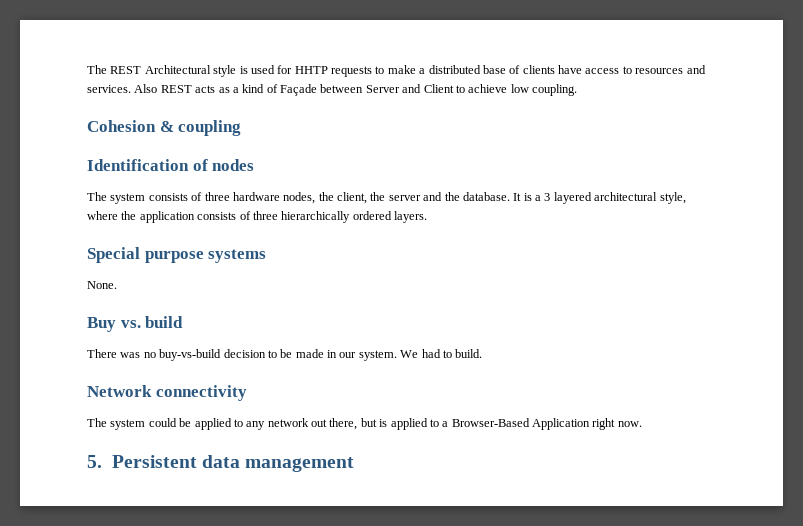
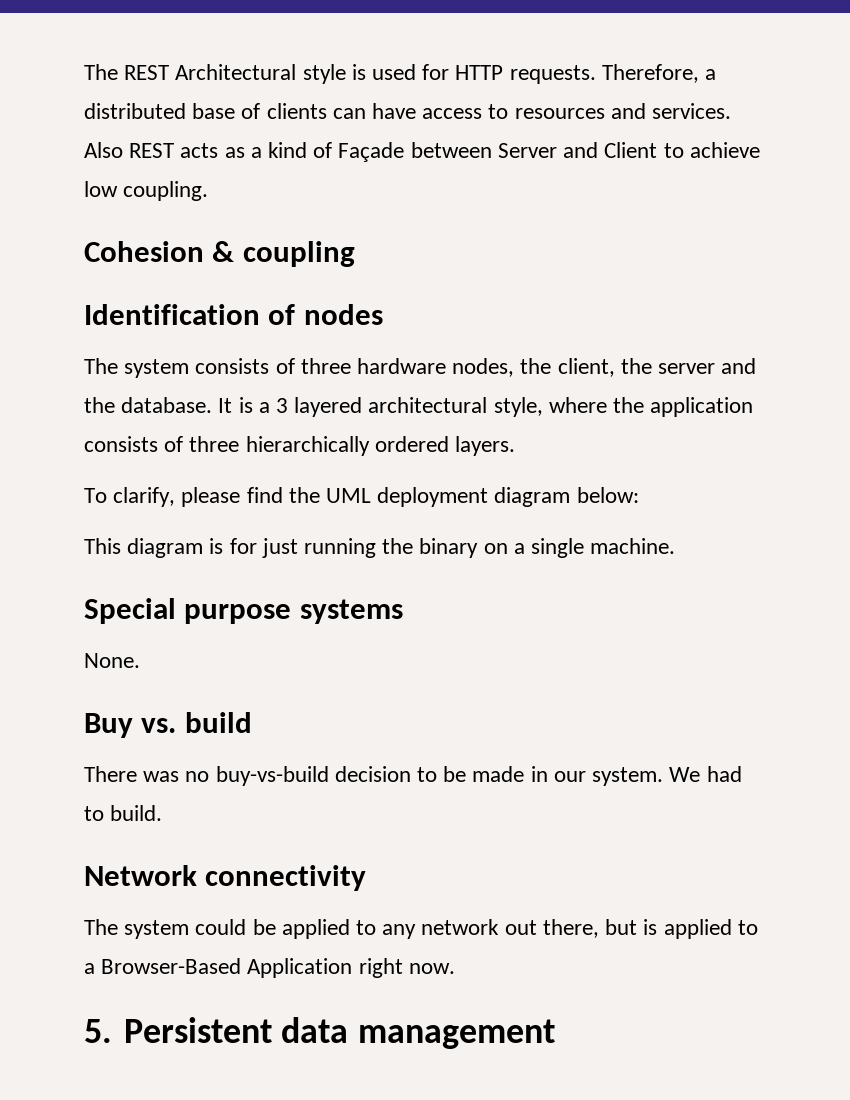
[294,65,416,77] HHTP requests to make -> [455,64,699,84] HTTP requests. Therefore,
(555, 69) none -> [332,108,366,119] can
(427, 217) none -> [84,487,639,507] [84,538,676,558] // To clarify, please find the UML deployment diagram below: // This diagram is for just running the binary on a single machine.

